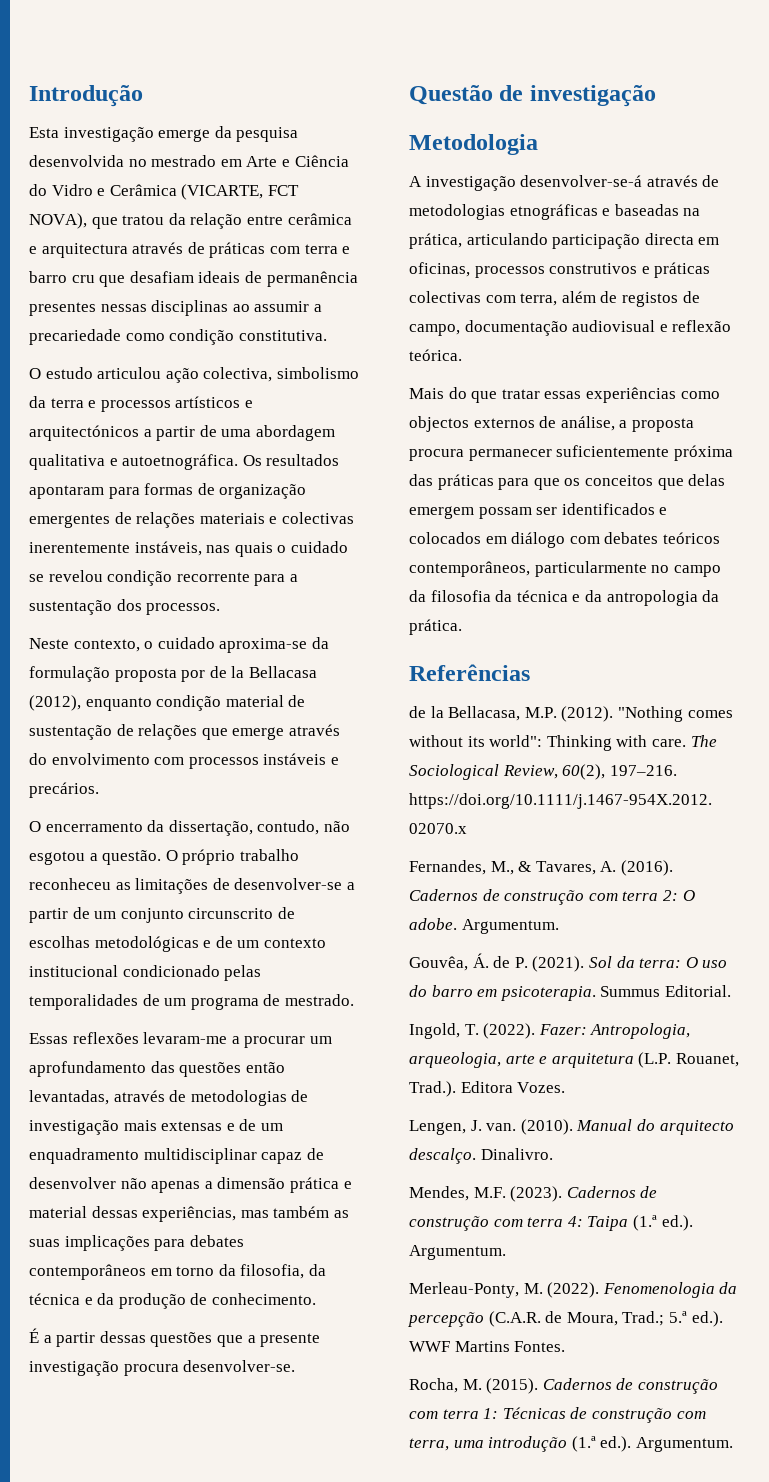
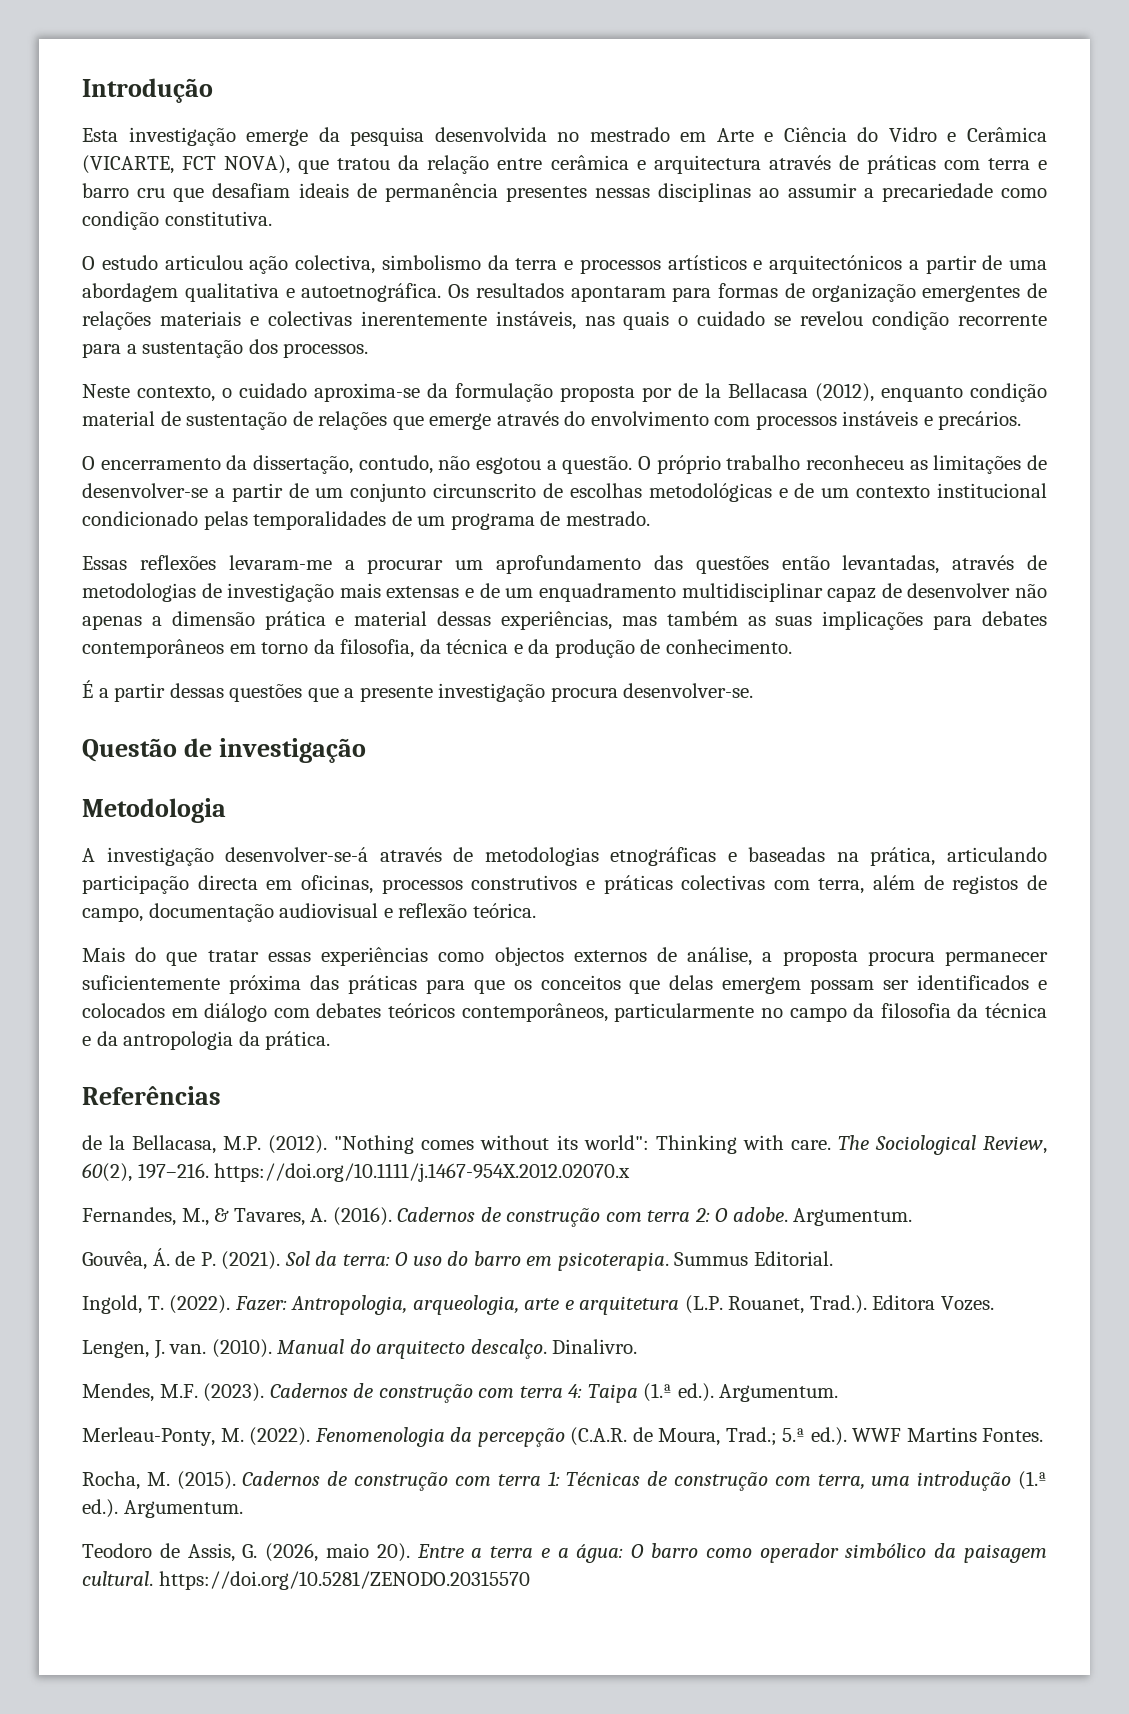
(733, 1444) none -> [82,1543,1047,1563] [82,1571,530,1590] // Teodoro de Assis, G. (2026, maio 20). Entre a terra e a água: O barro como operador simbólico da paisagem cultural. https://doi.org/10.5281/ZENODO.20315570

